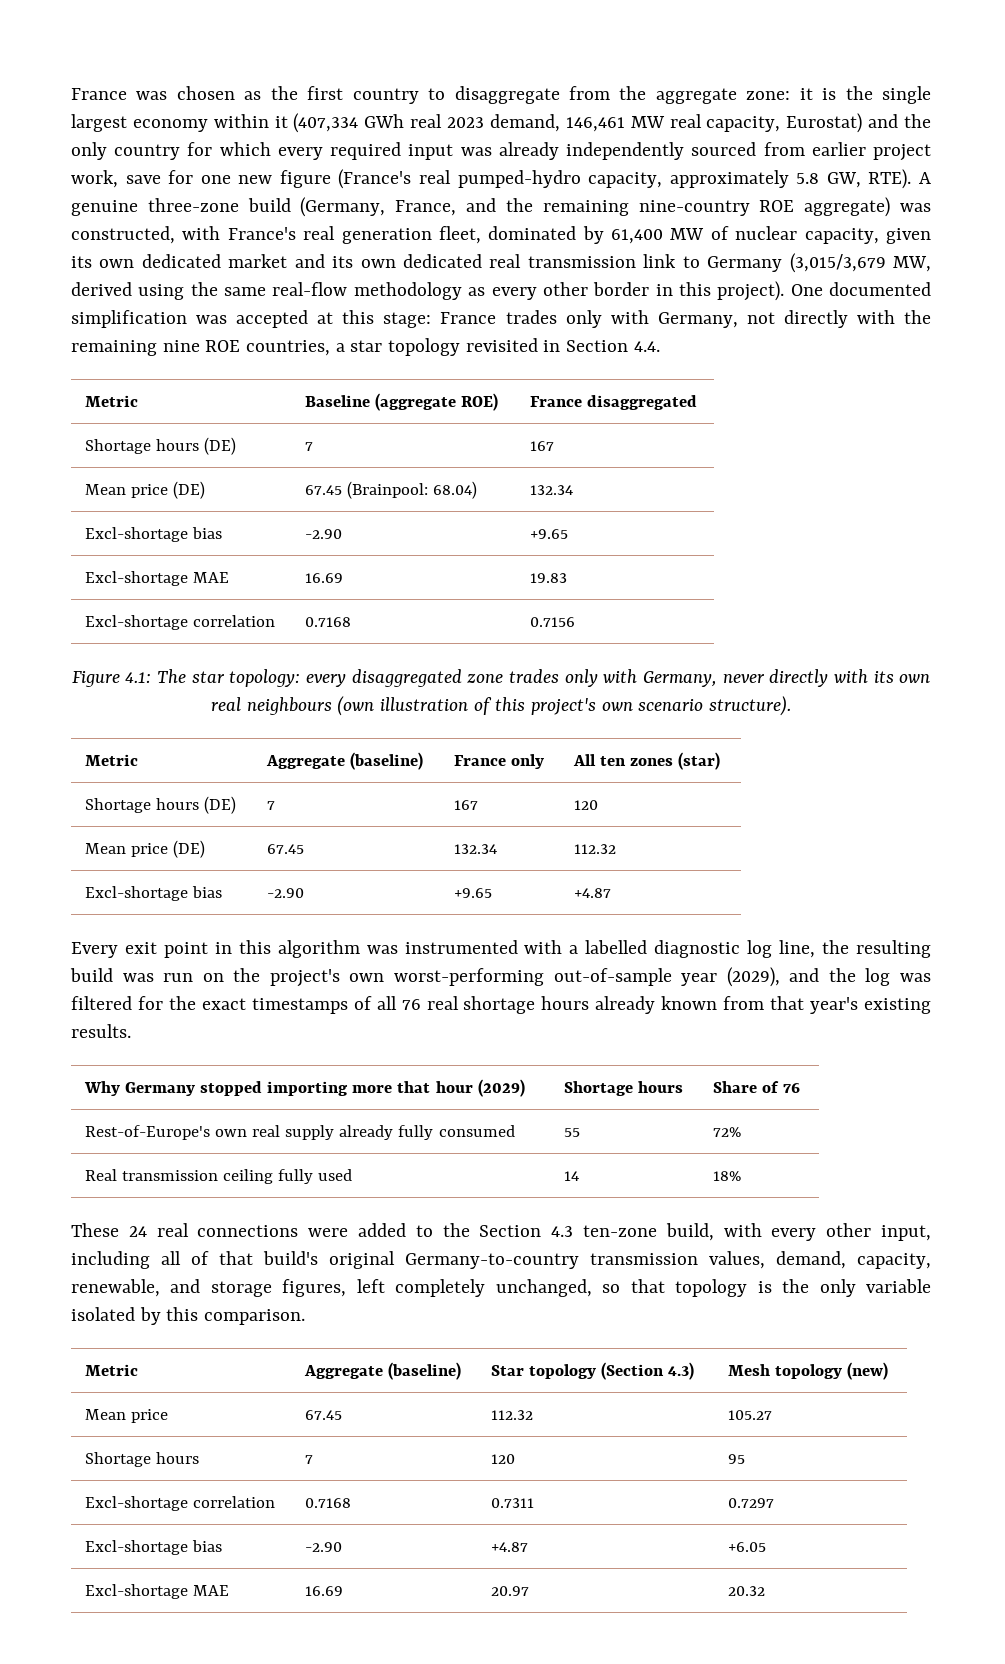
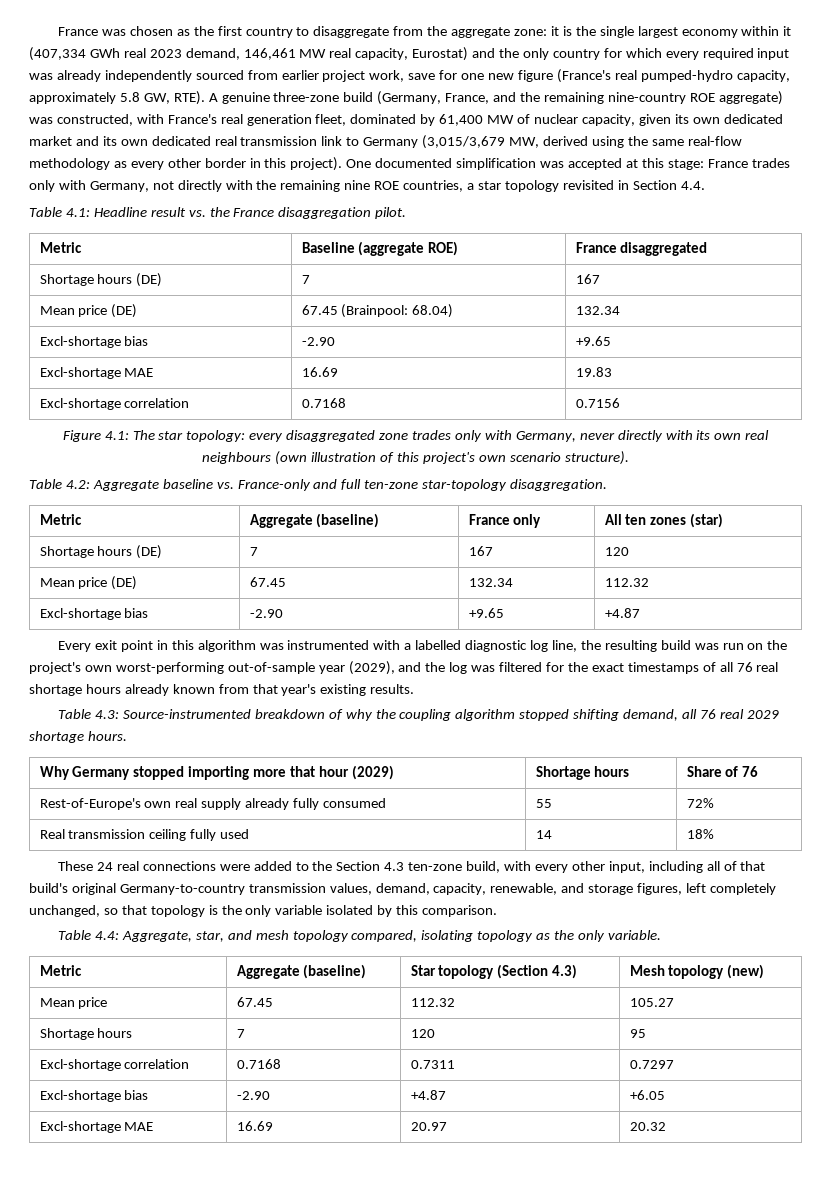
(660, 346) none -> [29,207,407,219] // Table 4.1: Headline result vs. the France disaggregation pilot.
(792, 706) none -> [29,479,608,491] // Table 4.2: Aggregate baseline vs. France-only and full ten-zone star-topology disaggregation.
(131, 1031) none -> [58,709,779,721] [29,731,127,743] // Table 4.3: Source-instrumented breakdown of why the coupling algorithm stopped shifting demand, all 76 real 2029 shortage hours.
(306, 1317) none -> [58,930,661,942] // Table 4.4: Aggregate, star, and mesh topology compared, isolating topology as the only variable.

